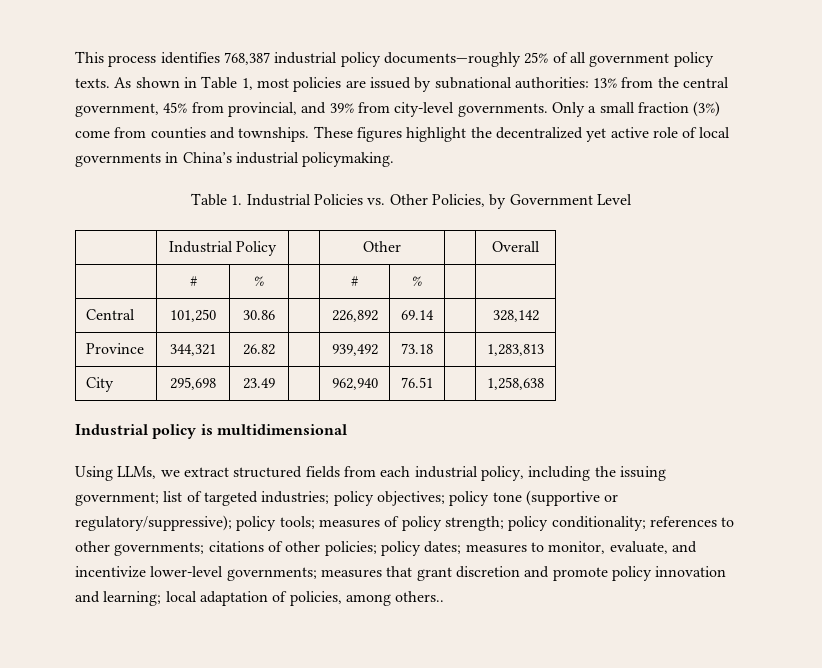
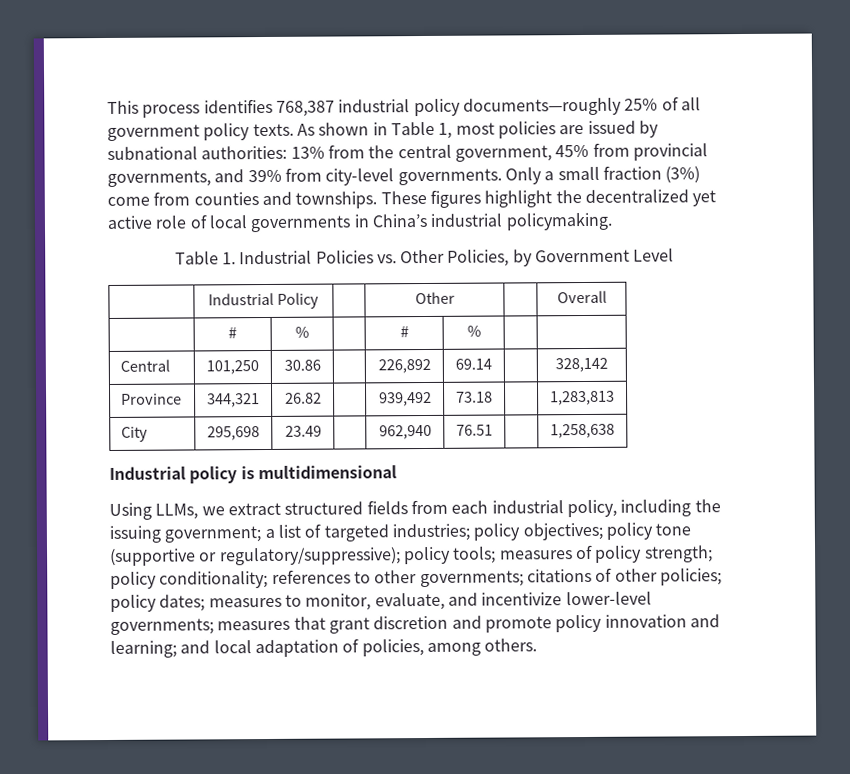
[227,102,297,117] provincial, -> [632,143,708,161] [107,170,211,187] provincial governments,
(159, 499) none -> [264,528,275,539] a
(162, 598) none -> [180,640,211,654] and
[395,591,445,602] others.. -> [484,638,538,652] others.

